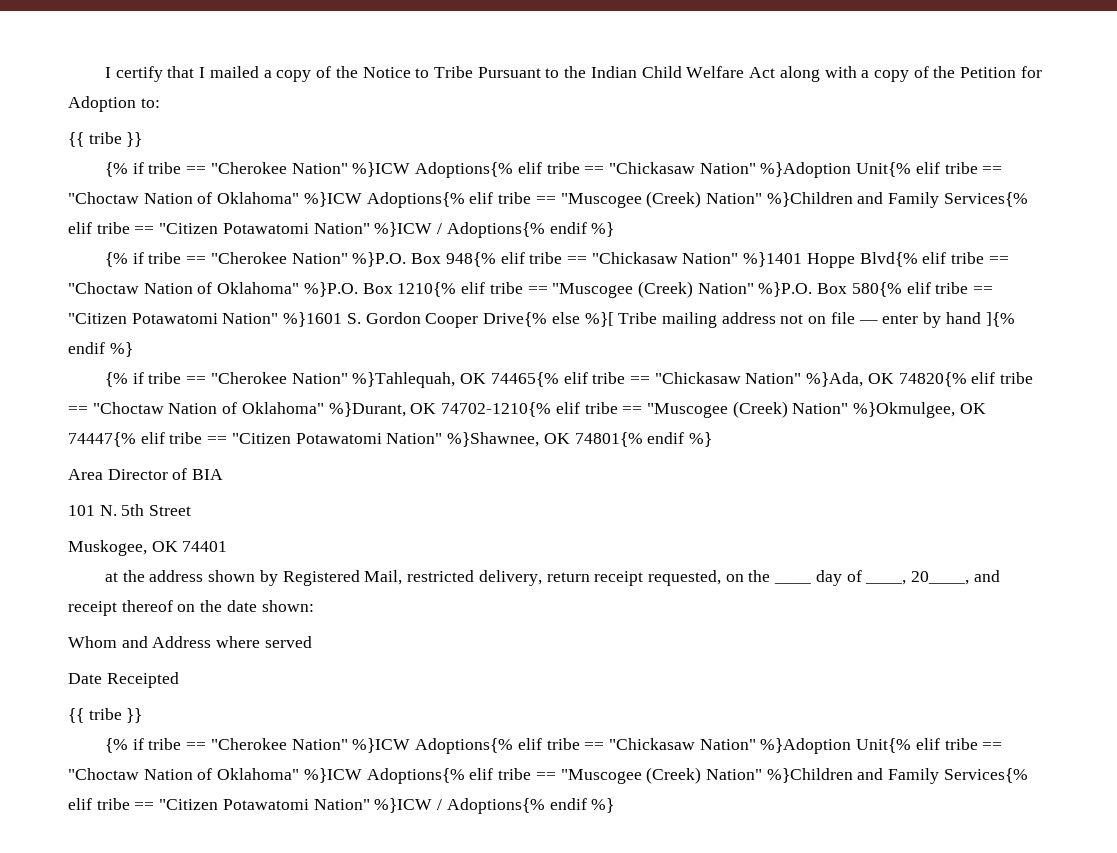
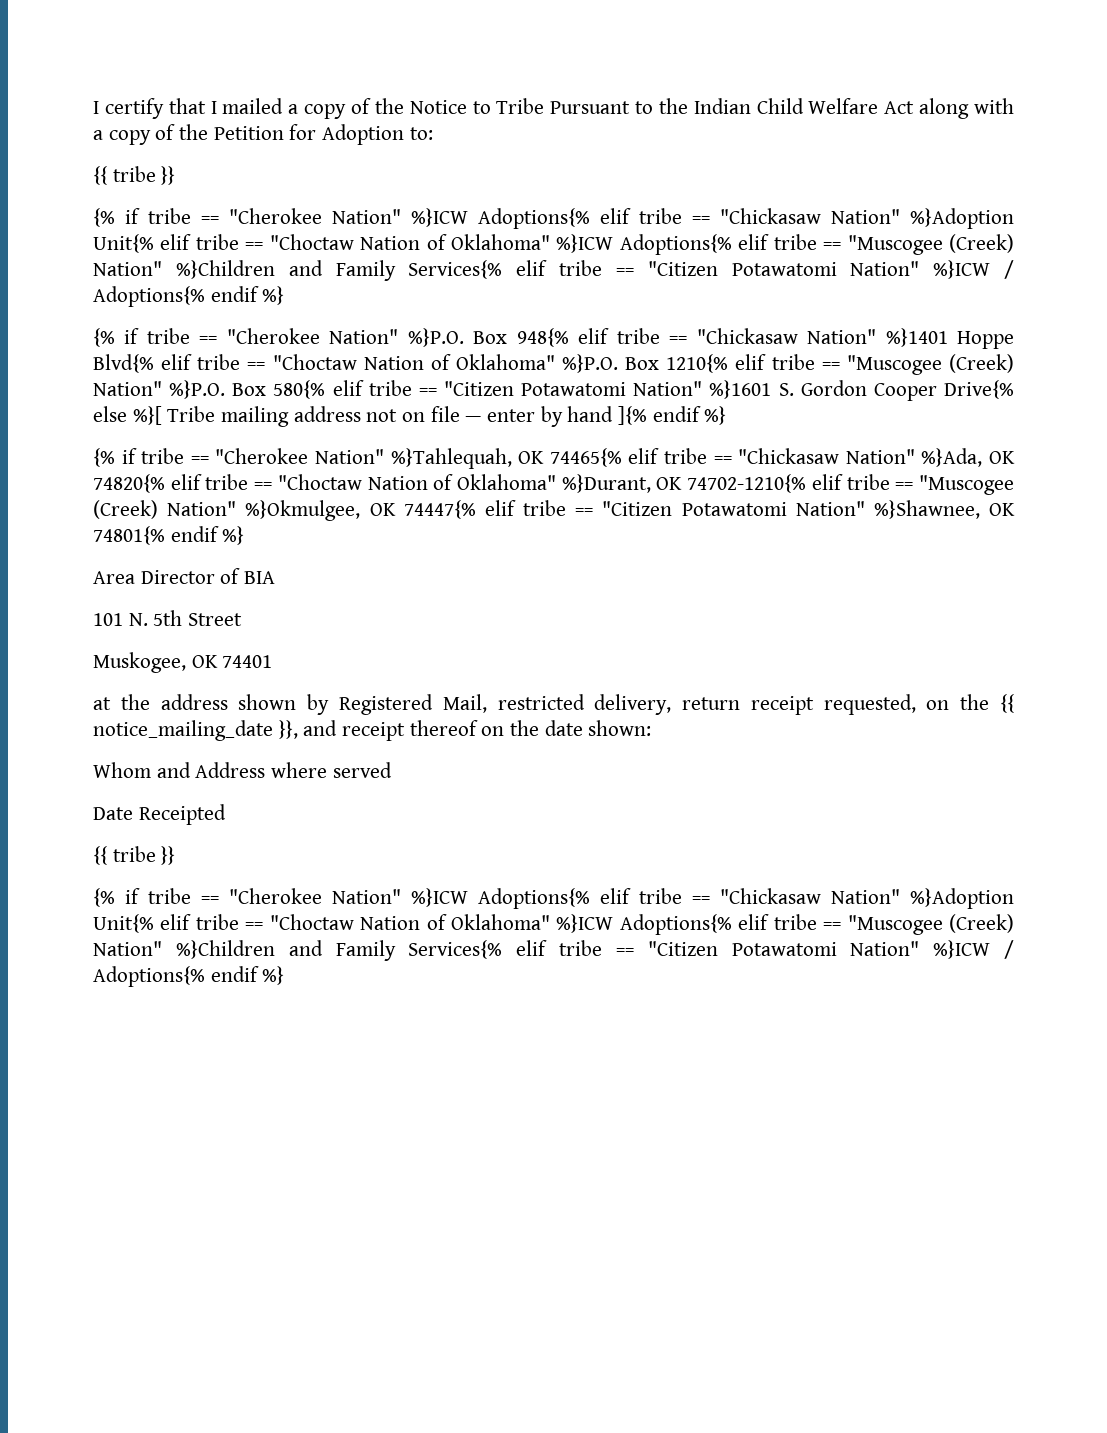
[774,570,970,586] ____ day of ____, 20____, -> [1000,694,1015,713] [93,720,298,741] {{ notice_mailing_date }},

